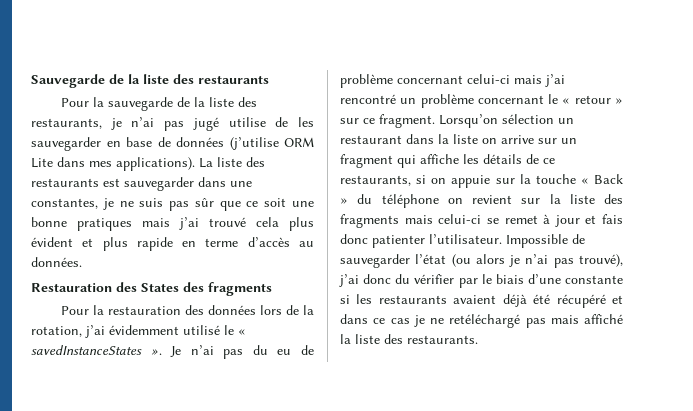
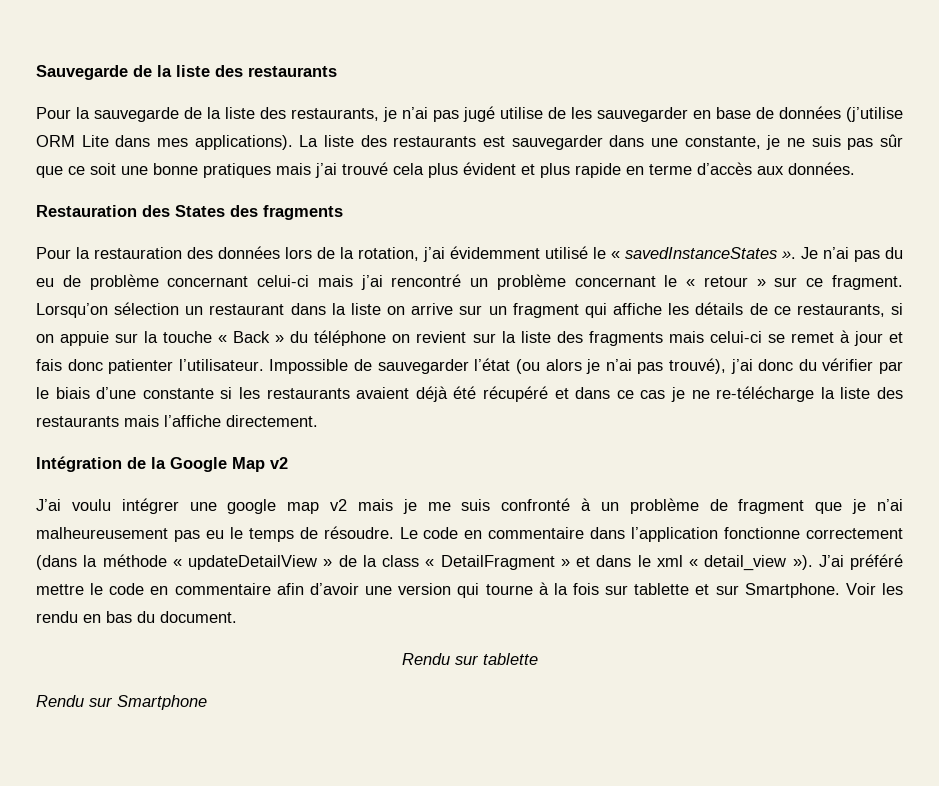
[31,198,98,209] constantes, -> [684,136,761,149] constante,
[298,241,314,247] au -> [757,166,784,175] aux
[449,314,623,328] [340,334,478,344] retéléchargé pas mais affiché la liste des restaurants. -> [716,386,904,402] [36,415,318,427] [36,456,288,472] [36,498,904,514] [36,526,904,542] [36,554,903,571] [36,582,903,598] [36,611,237,623] [401,653,538,665] [36,695,207,710] re-télécharge la liste des restaurants mais l’affiche directement. // Intégration de la Google Map v2 // J’ai voulu intégrer une google map v2 mais je me suis confronté à un problème de fragment que je n’ai malheureusement pas eu le temps de résoudre. Le code en commentaire dans l’application fonctionne correctement (dans la méthode « updateDetailView » de la class « DetailFragment » et dans le xml « detail_view »). J’ai préféré mettre le code en commentaire afin d’avoir une version qui tourne à la fois sur tablette et sur Smartphone. Voir les rendu en bas du document. // Rendu sur tablette // Rendu sur Smartphone

